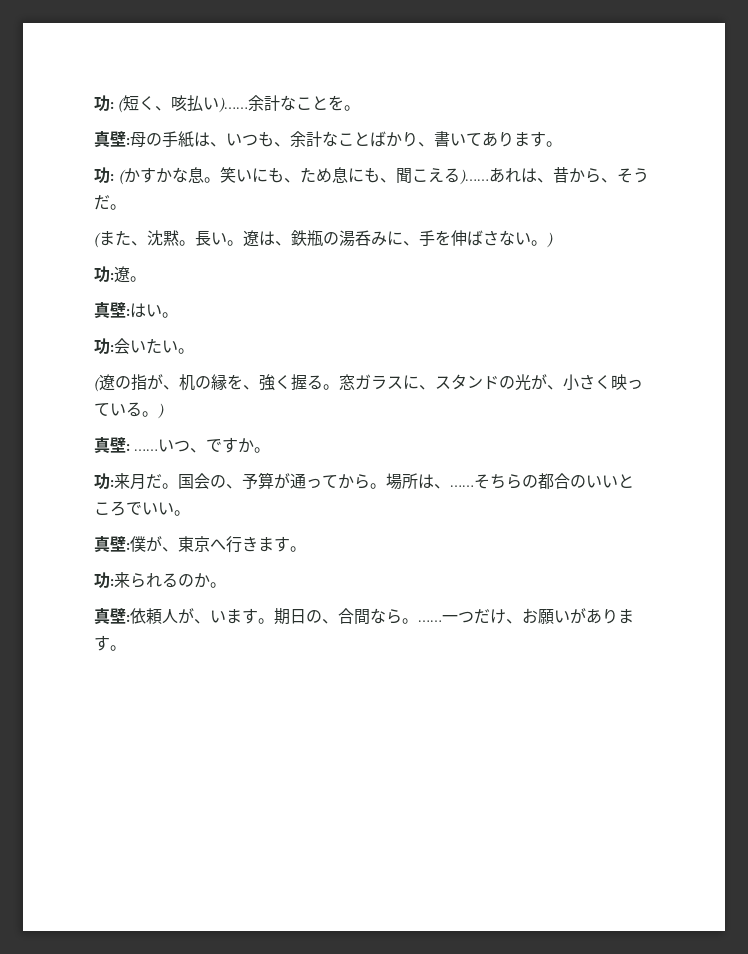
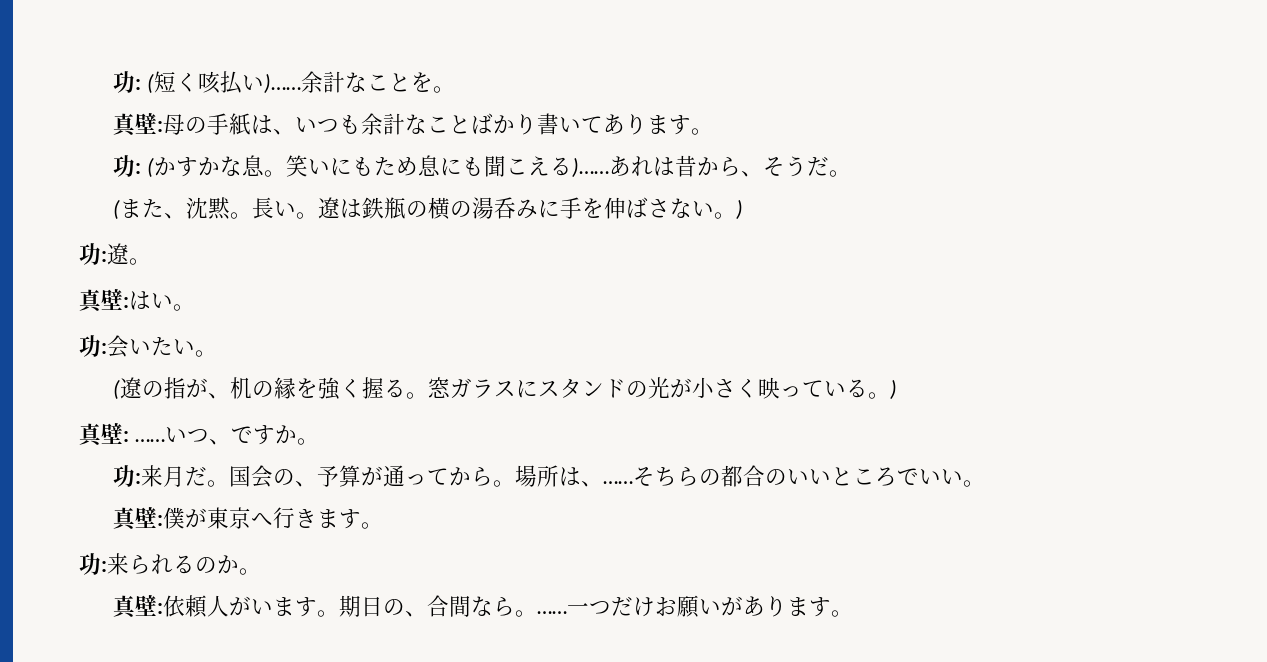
[155,106,172,111] 、 -> (198, 82) none
[274,142,290,147] 、 -> (361, 124) none
[418,142,434,147] 、 -> (537, 124) none
[283,178,300,183] 、 -> (374, 166) none
[379,178,396,183] 、 -> (484, 166) none
[537,178,553,183] 、 -> (675, 166) none
[275,230,323,246] 、鉄瓶 -> [361,197,450,220] 鉄瓶の横
[403,241,419,246] 、 -> (560, 208) none
[243,385,259,390] 、 -> (318, 388) none
[419,385,435,390] 、 -> (538, 388) none
[547,385,563,390] 、 -> (692, 388) none
[162,547,178,552] 、 -> (207, 518) none
[194,619,210,624] 、 -> (251, 606) none
[506,619,522,624] 、 -> (655, 607) none

